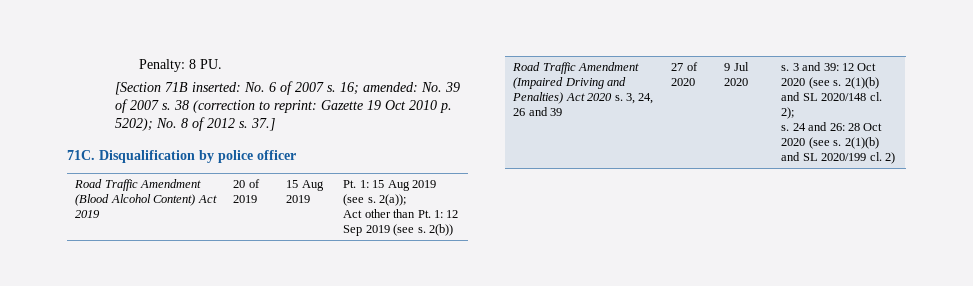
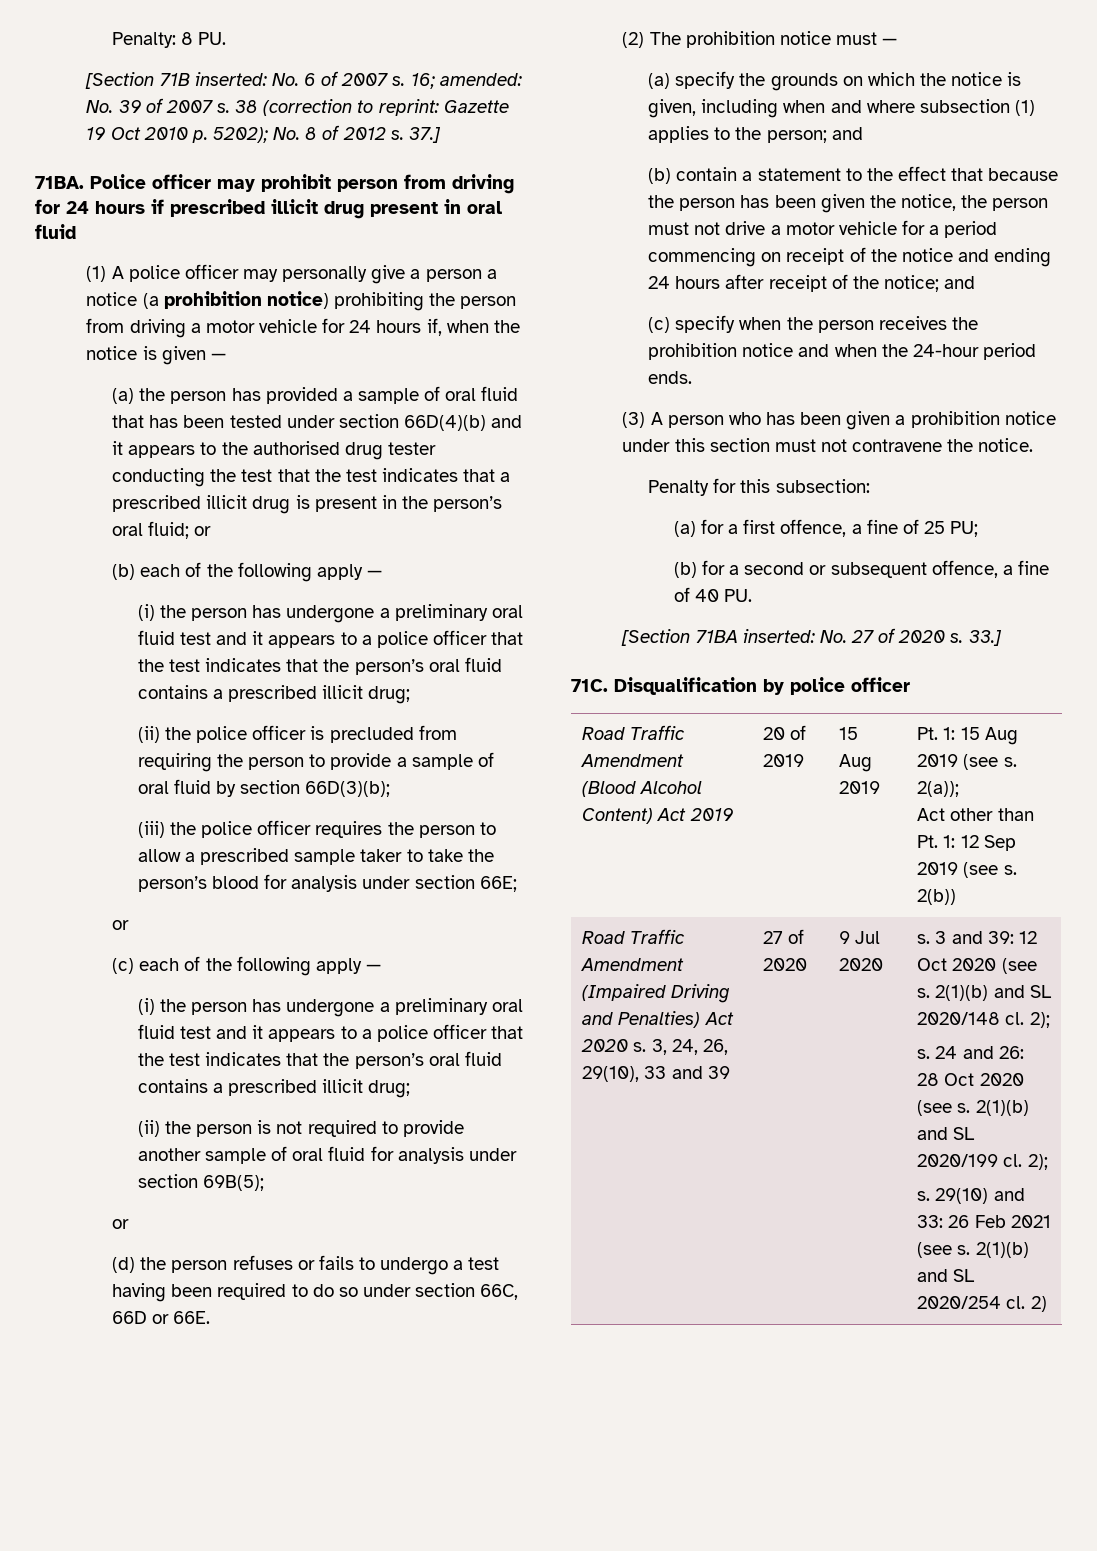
(276, 124) none -> [35,174,514,194] [35,199,502,219] [35,224,76,239] [86,264,497,284] [86,291,517,311] [86,318,520,338] [86,346,226,365] [112,386,519,404] [112,414,523,431] [112,441,436,460] [112,468,511,487] [112,495,503,514] [112,521,212,539] [112,562,382,582] [137,604,523,623] [137,630,524,648] [137,657,502,675] [137,685,411,704] [137,725,457,743] [137,752,494,772] [137,779,391,797] [137,820,496,838] [137,848,494,865] [137,874,517,892] [112,920,130,930] [112,956,381,976] [137,998,523,1017] [137,1024,524,1042] [137,1051,502,1069] [137,1079,411,1098] [137,1120,464,1137] [137,1146,517,1164] [137,1174,265,1191] [112,1219,130,1229] [112,1255,500,1275] [112,1283,519,1302] [112,1311,211,1324] [622,31,898,48] [648,71,1022,91] [648,99,1035,118] [648,126,863,143] [648,166,1059,184] [648,194,1049,213] [648,220,998,238] [648,247,1052,267] [648,274,976,292] [648,315,978,333] [648,343,1036,360] [648,371,693,384] [622,411,1056,430] [622,438,1034,452] [648,478,870,496] [673,519,979,537] [673,560,1049,578] [673,587,753,602] [621,628,1002,646] // 71BA. Police officer may prohibit person from driving for 24 hours if prescribed illicit drug present in oral fluid // (1) A police officer may personally give a person a notice (a prohibition notice) prohibiting the person from driving a motor vehicle for 24 hours if, when the notice is given — // (a) the person has provided a sample of oral fluid that has been tested under section 66D(4)(b) and it appears to the authorised drug tester conducting the test that the test indicates that a prescribed illicit drug is present in the person’s oral fluid; or // (b) each of the following apply — // (i) the person has undergone a preliminary oral fluid test and it appears to a police officer that the test indicates that the person’s oral fluid contains a prescribed illicit drug; // (ii) the police officer is precluded from requiring the person to provide a sample of oral fluid by section 66D(3)(b); // (iii) the police officer requires the person to allow a prescribed sample taker to take the person’s blood for analysis under section 66E; // or // (c) each of the following apply — // (i) the person has undergone a preliminary oral fluid test and it appears to a police officer that the test indicates that the person’s oral fluid contains a prescribed illicit drug; // (ii) the person is not required to provide another sample of oral fluid for analysis under section 69B(5); // or // (d) the person refuses or fails to undergo a test having been required to do so under section 66C, 66D or 66E. // (2) The prohibition notice must — // (a) specify the grounds on which the notice is given, including when and where subsection (1) applies to the person; and // (b) contain a statement to the effect that because the person has been given the notice, the person must not drive a motor vehicle for a period commencing on receipt of the notice and ending 24 hours after receipt of the notice; and // (c) specify when the person receives the prohibition notice and when the 24-hour period ends. // (3) A person who has been given a prohibition notice under this section must not contravene the notice. // Penalty for this subsection: // (a) for a first offence, a fine of 25 PU; // (b) for a second or subsequent offence, a fine of 40 PU. // [Section 71BA inserted: No. 27 of 2020 s. 33.]
[513,108,526,116] 26 -> [702,1039,728,1055] [582,1066,667,1082] 26, 29(10), 33
(882, 156) none -> [1027,1154,1048,1170] [917,1188,1025,1204] [917,1215,1051,1228] [917,1242,1029,1258] [917,1269,976,1282] [917,1296,1026,1309] 2); // s. 29(10) and 33: 26 Feb 2021 (see s. 2(1)(b) and SL 2020/254 cl.

